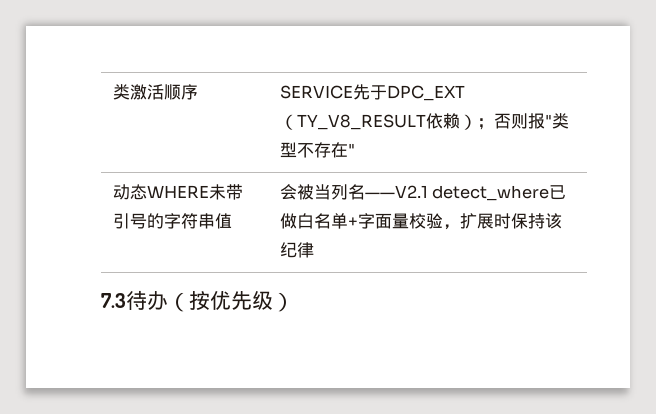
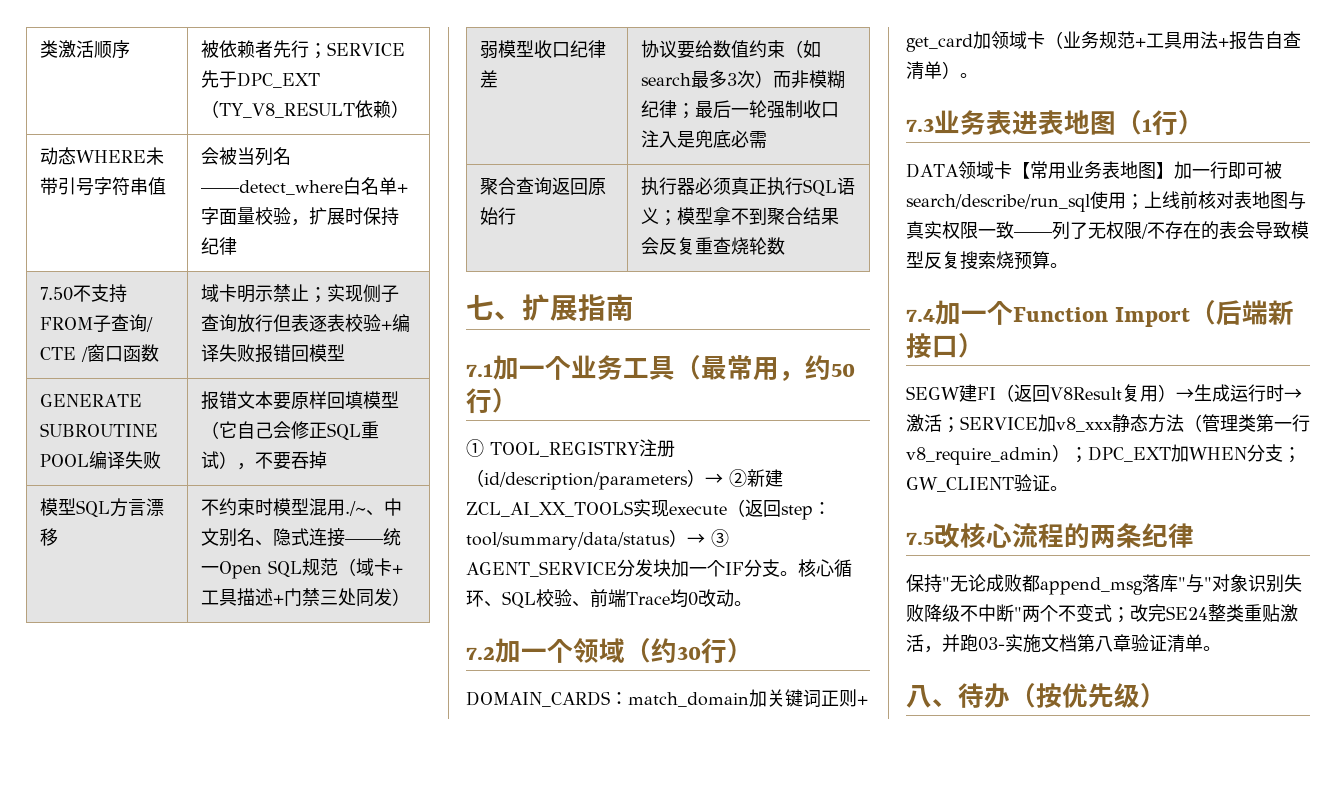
(198, 92) none -> [201,40,328,59] 被依赖者先行；
[476,113,569,130] [279,142,355,158] ；否则报"类型不存在" -> (410, 109) none
[146,213,164,229] 的 -> (95, 187) none
[364,185,567,201] [279,213,297,229] ——V2.1 detect_where已做 -> [201,180,344,195] ——detect_where
[544,213,562,229] [279,242,314,258] [101,293,126,308] 该纪律 // 7.3 -> [201,237,238,255] [40,284,128,303] [40,314,154,333] [40,344,160,362] [201,284,400,303] [201,314,411,333] [201,344,346,363] [40,394,143,407] [40,423,159,437] [40,451,162,469] [201,391,400,410] [201,421,380,441] [201,451,328,470] [40,498,165,518] [40,528,59,546] [201,498,403,516] [201,528,402,547] [201,558,404,579] [201,588,411,607] [480,40,607,59] [480,70,499,88] [641,40,822,59] [641,70,846,89] [641,100,840,119] [641,130,768,148] [480,177,607,195] [480,207,517,225] [641,177,856,197] [641,207,840,226] [641,237,786,255] [466,294,634,321] [466,355,855,381] [466,388,518,414] [466,439,675,457] [466,469,783,490] [466,499,831,520] [466,529,729,550] [466,559,852,577] [466,589,752,609] [466,638,753,664] [466,689,868,707] [906,31,1301,52] [906,61,978,80] [906,110,1204,136] [906,161,1282,179] [906,191,1306,212] [906,221,1309,240] [906,251,1068,270] [906,300,1294,327] [906,333,984,359] [906,384,1302,402] [906,414,1310,433] [906,444,1301,465] [906,474,1068,492] [906,523,1194,548] [906,574,1302,595] [906,604,1298,623] [906,634,1221,653] [906,685,958,708] 纪律 // 7.50不支持FROM子查询/ CTE /窗口函数 | 域卡明示禁止；实现侧子查询放行但表逐表校验+编译失败报错回模型 // GENERATE SUBROUTINE POOL编译失败 | 报错文本要原样回填模型（它自己会修正SQL重试），不要吞掉 // 模型SQL方言漂移 | 不约束时模型混用./~、中文别名、隐式连接——统一Open SQL规范（域卡+工具描述+门禁三处同发） // 弱模型收口纪律差 | 协议要给数值约束（如search最多3次）而非模糊纪律；最后一轮强制收口注入是兜底必需 // 聚合查询返回原始行 | 执行器必须真正执行SQL语义；模型拿不到聚合结果会反复重查烧轮数 // 七、扩展指南 // 7.1加一个业务工具（最常用，约50行） // ① TOOL_REGISTRY注册（id/description/parameters）→ ②新建ZCL_AI_XX_TOOLS实现execute（返回step：tool/summary/data/status）→ ③ AGENT_SERVICE分发块加一个IF分支。核心循环、SQL校验、前端Trace均0改动。 // 7.2加一个领域（约30行） // DOMAIN_CARDS：match_domain加关键词正则+ get_card加领域卡（业务规范+工具用法+报告自查清单）。 // 7.3业务表进表地图（1行） // DATA领域卡【常用业务表地图】加一行即可被search/describe/run_sql使用；上线前核对表地图与真实权限一致——列了无权限/不存在的表会导致模型反复搜索烧预算。 // 7.4加一个Function Import（后端新接口） // SEGW建FI（返回V8Result复用）→生成运行时→激活；SERVICE加v8_xxx静态方法（管理类第一行v8_require_admin）；DPC_EXT加WHEN分支；GW_CLIENT验证。 // 7.5改核心流程的两条纪律 // 保持"无论成败都append_msg落库"与"对象识别失败降级不中断"两个不变式；改完SE24整类重贴激活，并跑03-实施文档第八章验证清单。 // 八、

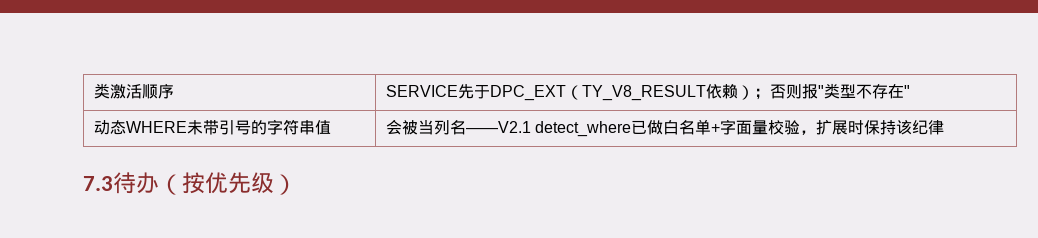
[201,40,328,59] 被依赖者先行； -> (174, 91) none
(410, 109) none -> [753,83,910,100] ；否则报"类型不存在"
(95, 187) none -> [250,120,267,135] 的
[201,180,344,195] ——detect_where -> [465,120,664,137] ——V2.1 detect_where已做
[201,237,238,255] [40,284,128,303] [40,314,154,333] [40,344,160,362] [201,284,400,303] [201,314,411,333] [201,344,346,363] [40,394,143,407] [40,423,159,437] [40,451,162,469] [201,391,400,410] [201,421,380,441] [201,451,328,470] [40,498,165,518] [40,528,59,546] [201,498,403,516] [201,528,402,547] [201,558,404,579] [201,588,411,607] [480,40,607,59] [480,70,499,88] [641,40,822,59] [641,70,846,89] [641,100,840,119] [641,130,768,148] [480,177,607,195] [480,207,517,225] [641,177,856,197] [641,207,840,226] [641,237,786,255] [466,294,634,321] [466,355,855,381] [466,388,518,414] [466,439,675,457] [466,469,783,490] [466,499,831,520] [466,529,729,550] [466,559,852,577] [466,589,752,609] [466,638,753,664] [466,689,868,707] [906,31,1301,52] [906,61,978,80] [906,110,1204,136] [906,161,1282,179] [906,191,1306,212] [906,221,1309,240] [906,251,1068,270] [906,300,1294,327] [906,333,984,359] [906,384,1302,402] [906,414,1310,433] [906,444,1301,465] [906,474,1068,492] [906,523,1194,548] [906,574,1302,595] [906,604,1298,623] [906,634,1221,653] [906,685,958,708] 纪律 // 7.50不支持FROM子查询/ CTE /窗口函数 | 域卡明示禁止；实现侧子查询放行但表逐表校验+编译失败报错回模型 // GENERATE SUBROUTINE POOL编译失败 | 报错文本要原样回填模型（它自己会修正SQL重试），不要吞掉 // 模型SQL方言漂移 | 不约束时模型混用./~、中文别名、隐式连接——统一Open SQL规范（域卡+工具描述+门禁三处同发） // 弱模型收口纪律差 | 协议要给数值约束（如search最多3次）而非模糊纪律；最后一轮强制收口注入是兜底必需 // 聚合查询返回原始行 | 执行器必须真正执行SQL语义；模型拿不到聚合结果会反复重查烧轮数 // 七、扩展指南 // 7.1加一个业务工具（最常用，约50行） // ① TOOL_REGISTRY注册（id/description/parameters）→ ②新建ZCL_AI_XX_TOOLS实现execute（返回step：tool/summary/data/status）→ ③ AGENT_SERVICE分发块加一个IF分支。核心循环、SQL校验、前端Trace均0改动。 // 7.2加一个领域（约30行） // DOMAIN_CARDS：match_domain加关键词正则+ get_card加领域卡（业务规范+工具用法+报告自查清单）。 // 7.3业务表进表地图（1行） // DATA领域卡【常用业务表地图】加一行即可被search/describe/run_sql使用；上线前核对表地图与真实权限一致——列了无权限/不存在的表会导致模型反复搜索烧预算。 // 7.4加一个Function Import（后端新接口） // SEGW建FI（返回V8Result复用）→生成运行时→激活；SERVICE加v8_xxx静态方法（管理类第一行v8_require_admin）；DPC_EXT加WHEN分支；GW_CLIENT验证。 // 7.5改核心流程的两条纪律 // 保持"无论成败都append_msg落库"与"对象识别失败降级不中断"两个不变式；改完SE24整类重贴激活，并跑03-实施文档第八章验证清单。 // 八、 -> [896,120,945,135] [83,176,113,191] 该纪律 // 7.3

